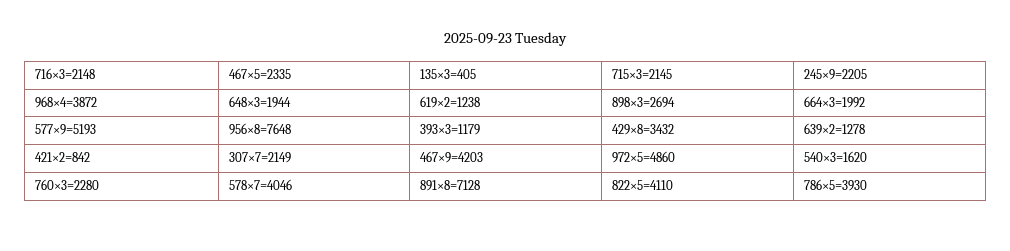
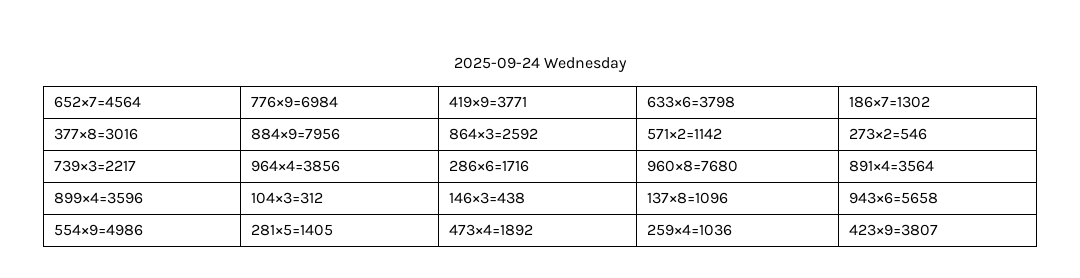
[443,32,568,46] [34,68,95,79] [228,68,291,79] [419,69,476,79] [611,69,672,79] [803,69,867,80] [34,96,97,108] [228,96,291,108] [419,96,480,108] [611,96,675,108] [803,96,865,108] [34,124,96,135] [228,123,291,135] [419,124,480,135] [611,124,674,135] [803,123,865,135] [34,152,90,162] [228,152,291,163] [419,151,483,163] [611,151,675,163] [803,151,867,162] [34,179,99,190] [228,179,292,190] [419,180,480,191] [611,180,673,190] [803,179,867,191] 2025-09-23 Tuesday // 716×3=2148 | 467×5=2335 | 135×3=405 | 715×3=2145 | 245×9=2205 // 968×4=3872 | 648×3=1944 | 619×2=1238 | 898×3=2694 | 664×3=1992 // 577×9=5193 | 956×8=7648 | 393×3=1179 | 429×8=3432 | 639×2=1278 // 421×2=842 | 307×7=2149 | 467×9=4203 | 972×5=4860 | 540×3=1620 // 760×3=2280 | 578×7=4046 | 891×8=7128 | 822×5=4110 | 786×5=3930 -> [453,57,628,72] [53,96,141,108] [250,96,338,108] [448,96,527,108] [646,96,735,108] [848,96,930,108] [53,128,138,140] [250,128,340,140] [448,128,538,140] [646,128,722,140] [848,128,927,140] [53,160,136,172] [250,160,340,172] [448,160,529,172] [646,160,738,172] [848,160,934,172] [53,192,143,204] [250,192,323,204] [448,192,525,204] [646,192,728,204] [848,192,938,204] [53,224,143,236] [250,224,333,236] [448,224,533,236] [646,224,732,236] [848,224,938,236] 2025-09-24 Wednesday // 652×7=4564 | 776×9=6984 | 419×9=3771 | 633×6=3798 | 186×7=1302 // 377×8=3016 | 884×9=7956 | 864×3=2592 | 571×2=1142 | 273×2=546 // 739×3=2217 | 964×4=3856 | 286×6=1716 | 960×8=7680 | 891×4=3564 // 899×4=3596 | 104×3=312 | 146×3=438 | 137×8=1096 | 943×6=5658 // 554×9=4986 | 281×5=1405 | 473×4=1892 | 259×4=1036 | 423×9=3807

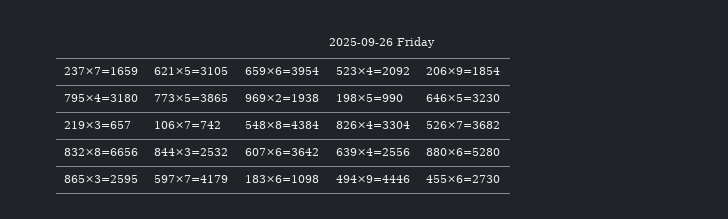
[453,57,628,72] [53,96,141,108] [250,96,338,108] [448,96,527,108] [646,96,735,108] [848,96,930,108] [53,128,138,140] [250,128,340,140] [448,128,538,140] [646,128,722,140] [848,128,927,140] [53,160,136,172] [250,160,340,172] [448,160,529,172] [646,160,738,172] [848,160,934,172] [53,192,143,204] [250,192,323,204] [448,192,525,204] [646,192,728,204] [848,192,938,204] [53,224,143,236] [250,224,333,236] [448,224,533,236] [646,224,732,236] [848,224,938,236] 2025-09-24 Wednesday // 652×7=4564 | 776×9=6984 | 419×9=3771 | 633×6=3798 | 186×7=1302 // 377×8=3016 | 884×9=7956 | 864×3=2592 | 571×2=1142 | 273×2=546 // 739×3=2217 | 964×4=3856 | 286×6=1716 | 960×8=7680 | 891×4=3564 // 899×4=3596 | 104×3=312 | 146×3=438 | 137×8=1096 | 943×6=5658 // 554×9=4986 | 281×5=1405 | 473×4=1892 | 259×4=1036 | 423×9=3807 -> [329,37,435,48] [63,67,138,75] [153,67,228,75] [244,67,319,75] [335,67,410,75] [425,67,500,75] [63,94,138,102] [153,94,228,102] [244,94,319,102] [335,94,403,102] [425,94,500,102] [63,121,131,129] [153,121,221,129] [244,121,319,129] [335,121,410,129] [425,121,500,129] [63,148,138,156] [153,148,228,156] [244,148,319,156] [335,148,410,156] [425,148,500,156] [63,175,138,183] [153,175,228,183] [244,175,319,183] [335,175,410,183] [425,175,500,183] 2025-09-26 Friday // 237×7=1659 | 621×5=3105 | 659×6=3954 | 523×4=2092 | 206×9=1854 // 795×4=3180 | 773×5=3865 | 969×2=1938 | 198×5=990 | 646×5=3230 // 219×3=657 | 106×7=742 | 548×8=4384 | 826×4=3304 | 526×7=3682 // 832×8=6656 | 844×3=2532 | 607×6=3642 | 639×4=2556 | 880×6=5280 // 865×3=2595 | 597×7=4179 | 183×6=1098 | 494×9=4446 | 455×6=2730

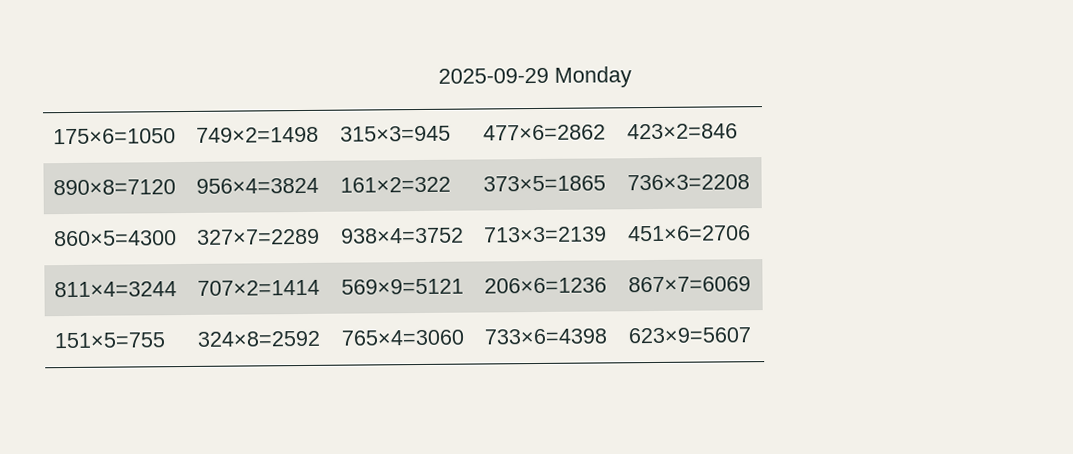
[329,37,435,48] [63,67,138,75] [153,67,228,75] [244,67,319,75] [335,67,410,75] [425,67,500,75] [63,94,138,102] [153,94,228,102] [244,94,319,102] [335,94,403,102] [425,94,500,102] [63,121,131,129] [153,121,221,129] [244,121,319,129] [335,121,410,129] [425,121,500,129] [63,148,138,156] [153,148,228,156] [244,148,319,156] [335,148,410,156] [425,148,500,156] [63,175,138,183] [153,175,228,183] [244,175,319,183] [335,175,410,183] [425,175,500,183] 2025-09-26 Friday // 237×7=1659 | 621×5=3105 | 659×6=3954 | 523×4=2092 | 206×9=1854 // 795×4=3180 | 773×5=3865 | 969×2=1938 | 198×5=990 | 646×5=3230 // 219×3=657 | 106×7=742 | 548×8=4384 | 826×4=3304 | 526×7=3682 // 832×8=6656 | 844×3=2532 | 607×6=3642 | 639×4=2556 | 880×6=5280 // 865×3=2595 | 597×7=4179 | 183×6=1098 | 494×9=4446 | 455×6=2730 -> [438,66,632,88] [53,128,177,145] [196,126,320,143] [340,125,452,142] [483,124,607,141] [627,123,739,140] [53,179,177,196] [196,177,320,194] [340,176,452,193] [483,175,607,192] [627,174,751,191] [54,230,178,247] [197,228,321,245] [341,227,465,244] [484,226,608,243] [627,225,752,242] [54,281,178,298] [197,279,321,296] [341,278,465,295] [484,277,608,294] [628,276,752,293] [54,332,167,349] [197,330,322,347] [341,329,466,346] [484,328,608,345] [628,327,752,344] 2025-09-29 Monday // 175×6=1050 | 749×2=1498 | 315×3=945 | 477×6=2862 | 423×2=846 // 890×8=7120 | 956×4=3824 | 161×2=322 | 373×5=1865 | 736×3=2208 // 860×5=4300 | 327×7=2289 | 938×4=3752 | 713×3=2139 | 451×6=2706 // 811×4=3244 | 707×2=1414 | 569×9=5121 | 206×6=1236 | 867×7=6069 // 151×5=755 | 324×8=2592 | 765×4=3060 | 733×6=4398 | 623×9=5607

